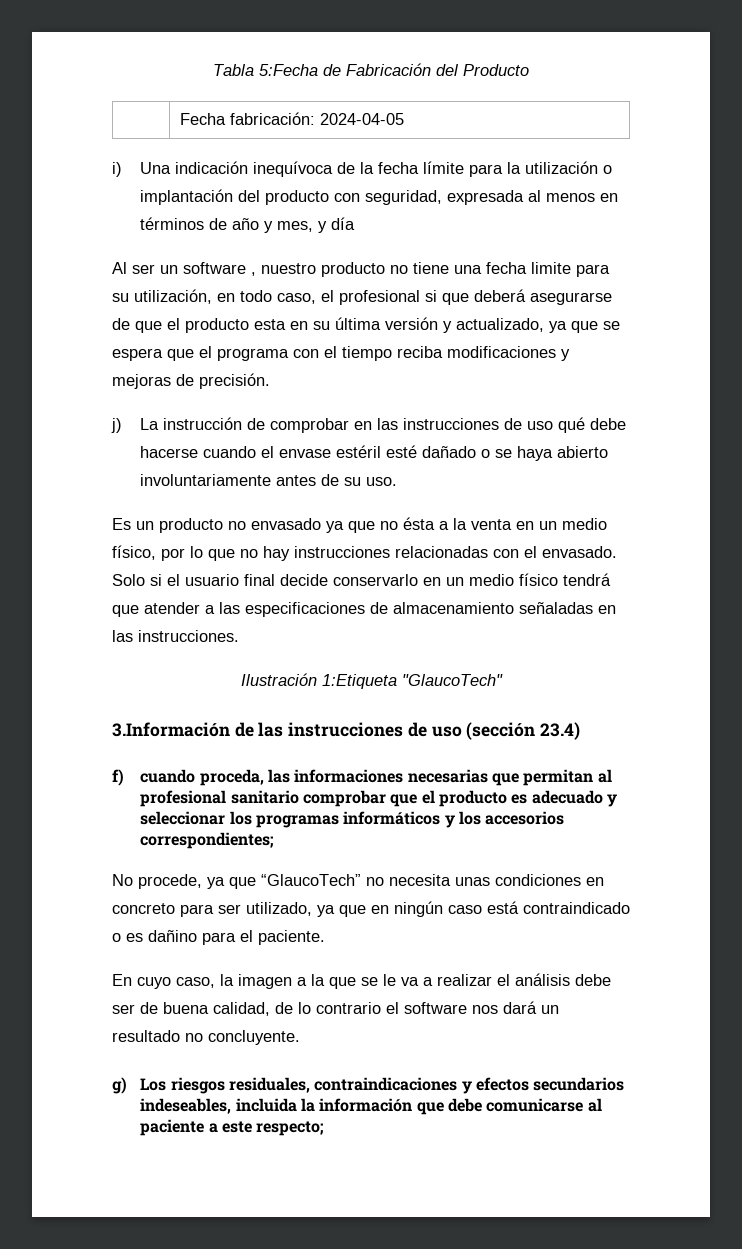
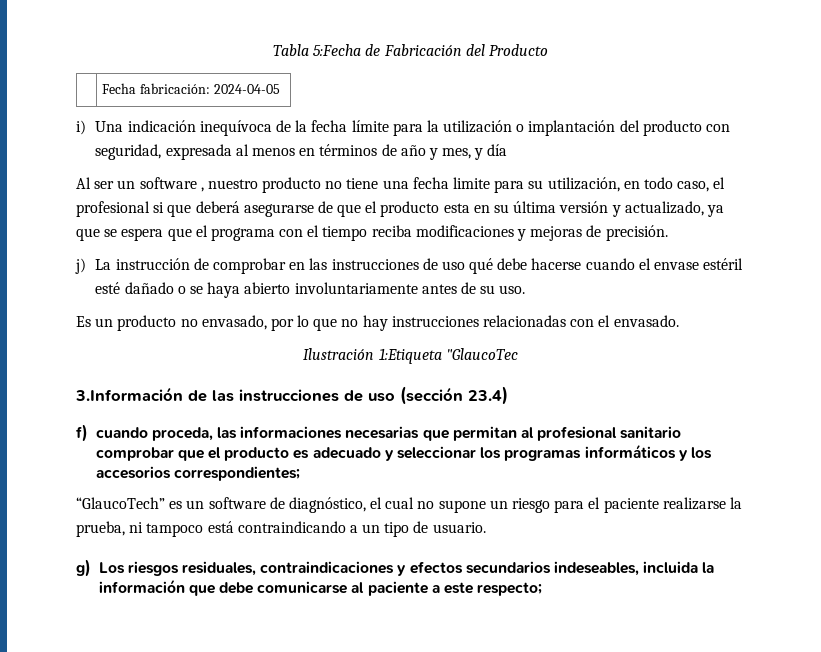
[251,517,607,533] [112,545,156,560] envasado ya que no ésta a la venta en un medio físico, -> [201,315,267,330] envasado,
[112,573,611,586] [112,602,616,617] [112,630,239,642] Solo si el usuario final decide conservarlo en un medio físico tendrá que atender a las especificaciones de almacenamiento señaladas en las instrucciones. -> (679, 321) none
[401,674,503,686] "GlaucoTech" -> [445,348,518,360] "GlaucoTec
[112,874,604,889] [112,901,630,917] [112,930,325,945] [112,973,611,989] [112,1001,559,1016] [112,1030,300,1045] No procede, ya que “GlaucoTech” no necesita unas condiciones en concreto para ser utilizado, ya que en ningún caso está contraindicado o es dañino para el paciente. // En cuyo caso, la imagen a la que se le va a realizar el análisis debe ser de buena calidad, de lo contrario el software nos dará un resultado no concluyente. -> [76,497,742,513] [76,521,486,537] “GlaucoTech” es un software de diagnóstico, el cual no supone un riesgo para el paciente realizarse la prueba, ni tampoco está contraindicando a un tipo de usuario.

